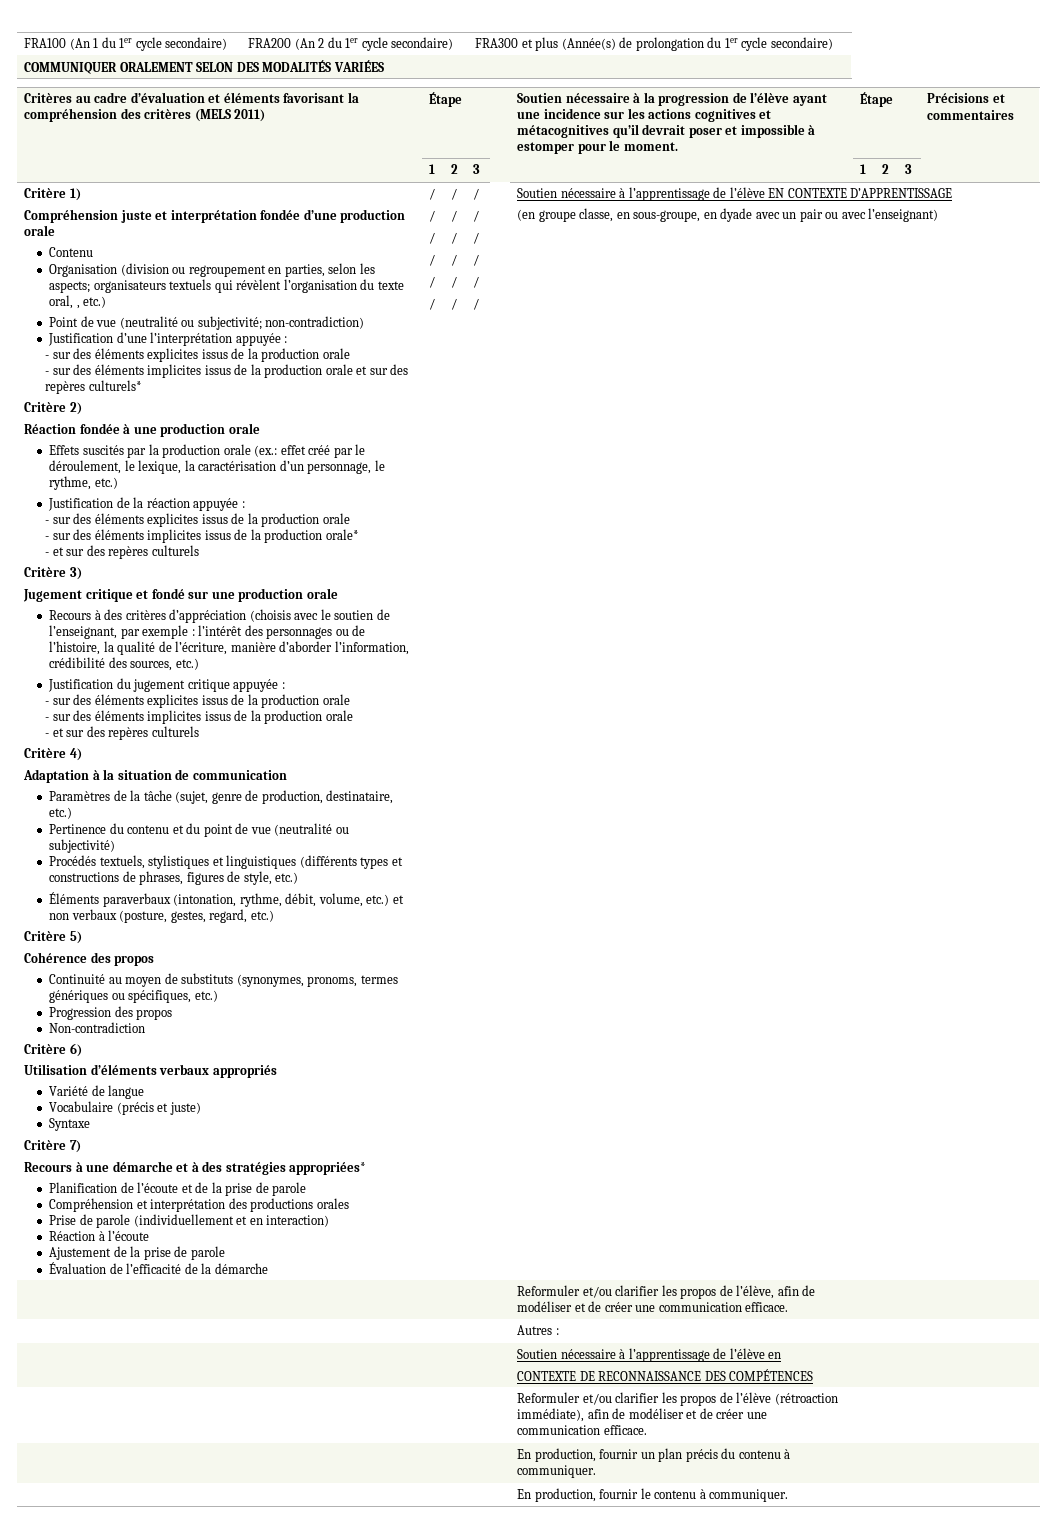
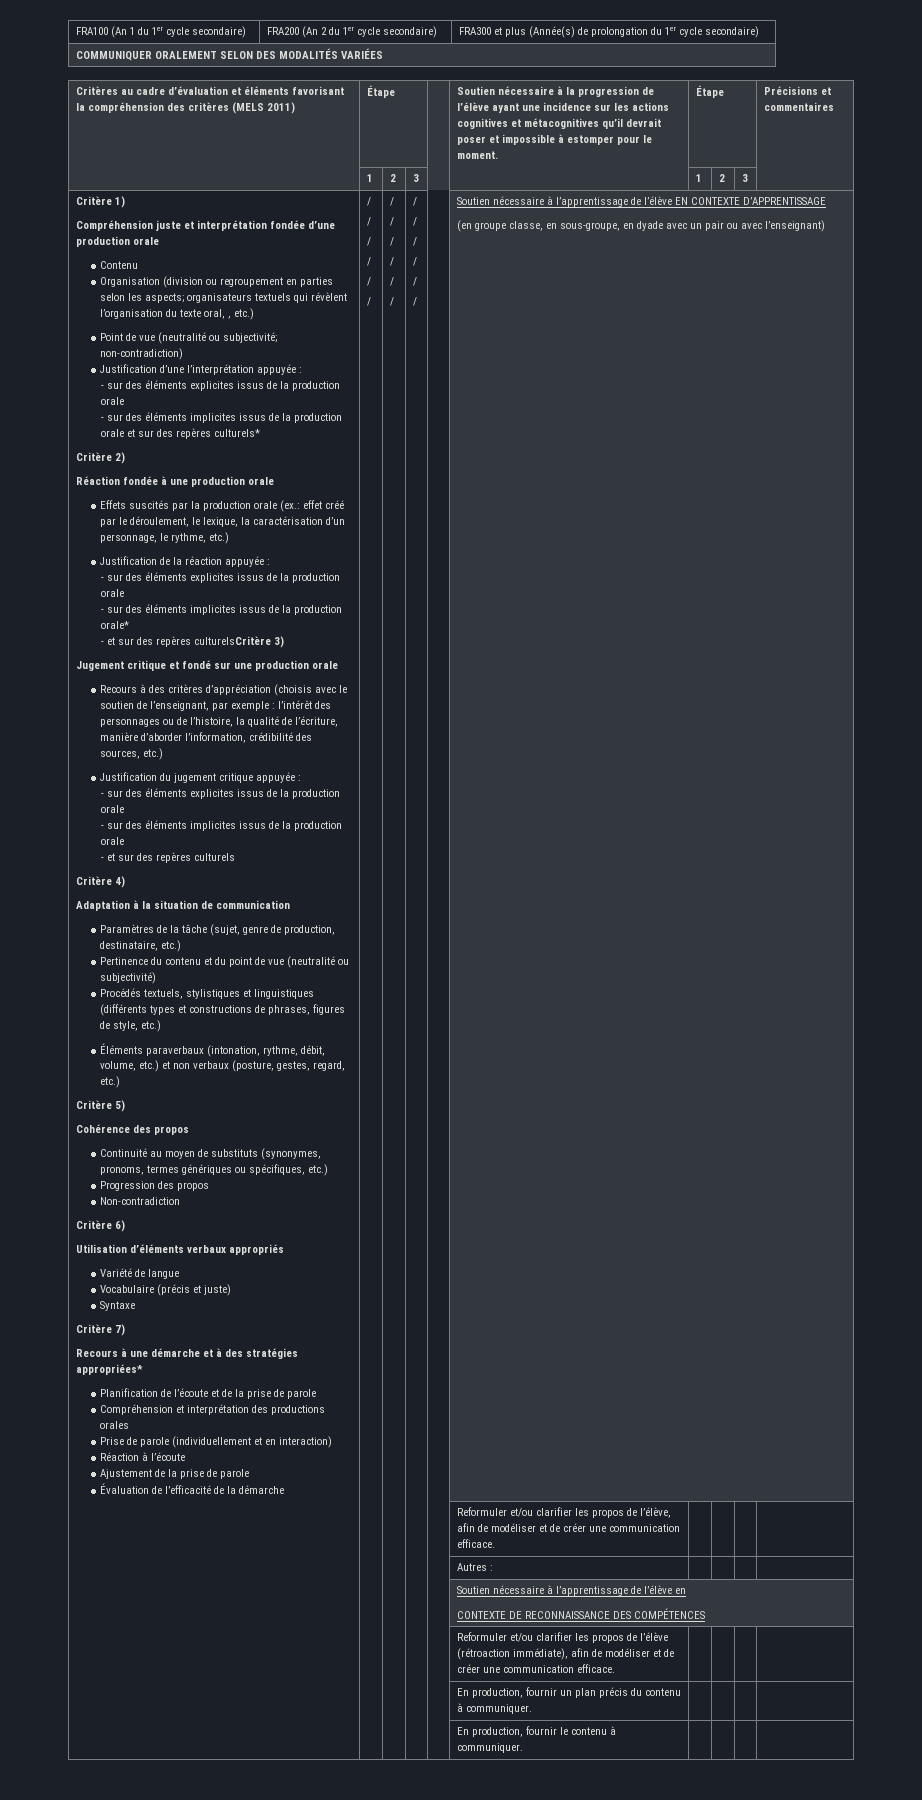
[284,264,325,277] parties, -> [300,277,334,287] parties
[151,545,199,556] [24,567,67,577] culturels // Critère -> [193,636,271,645] culturelsCritère

